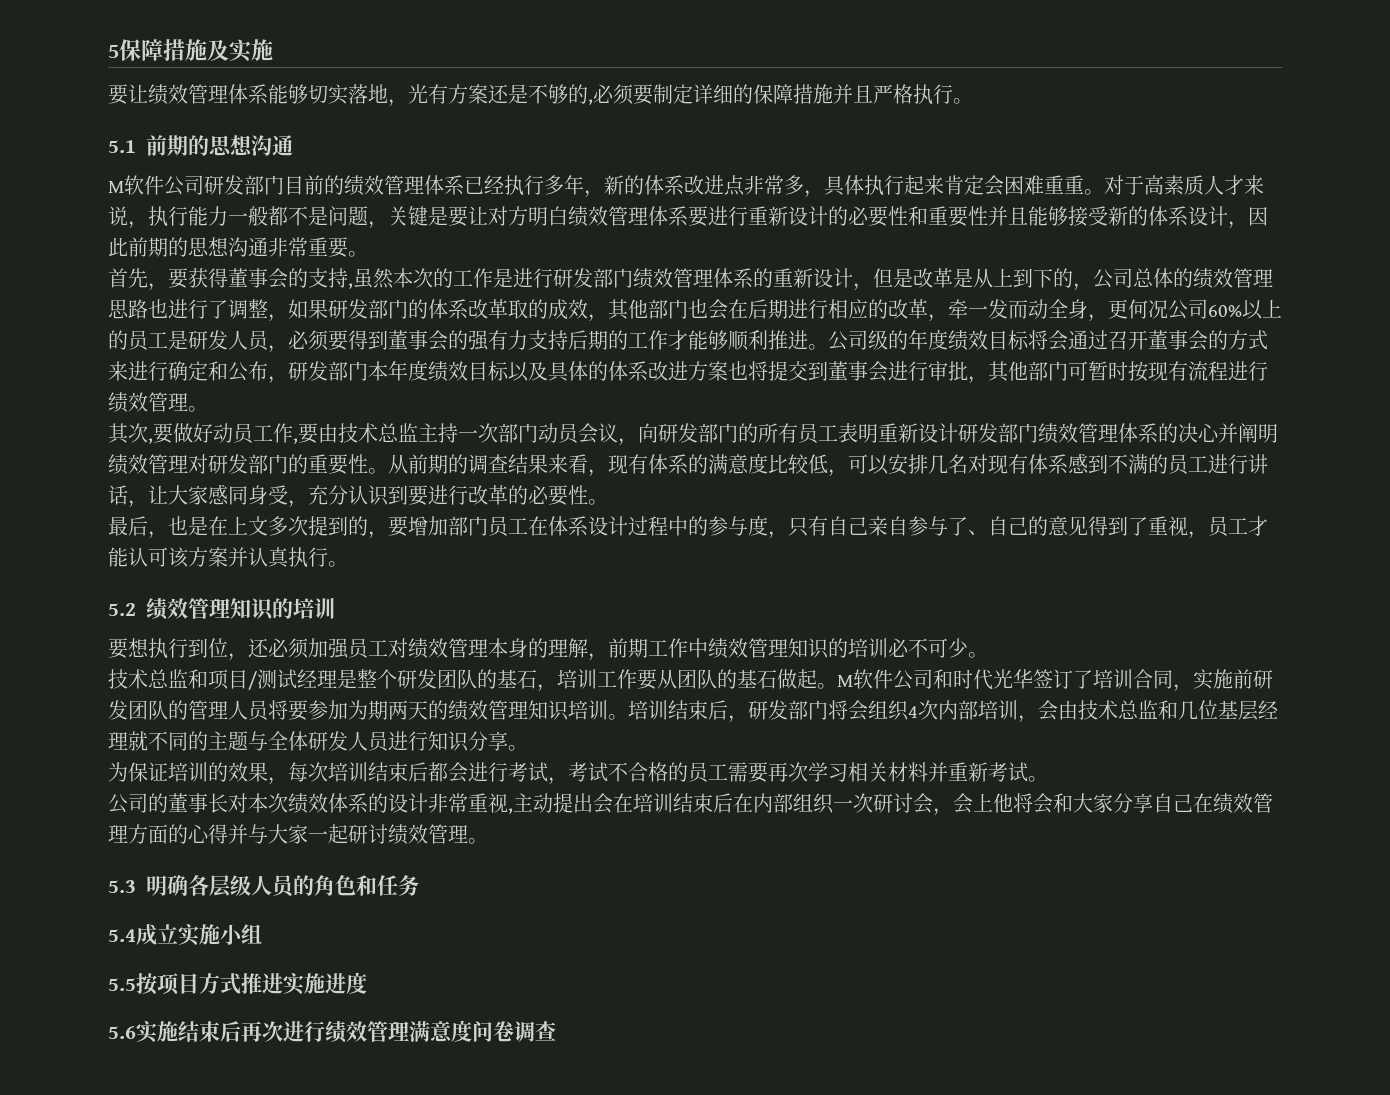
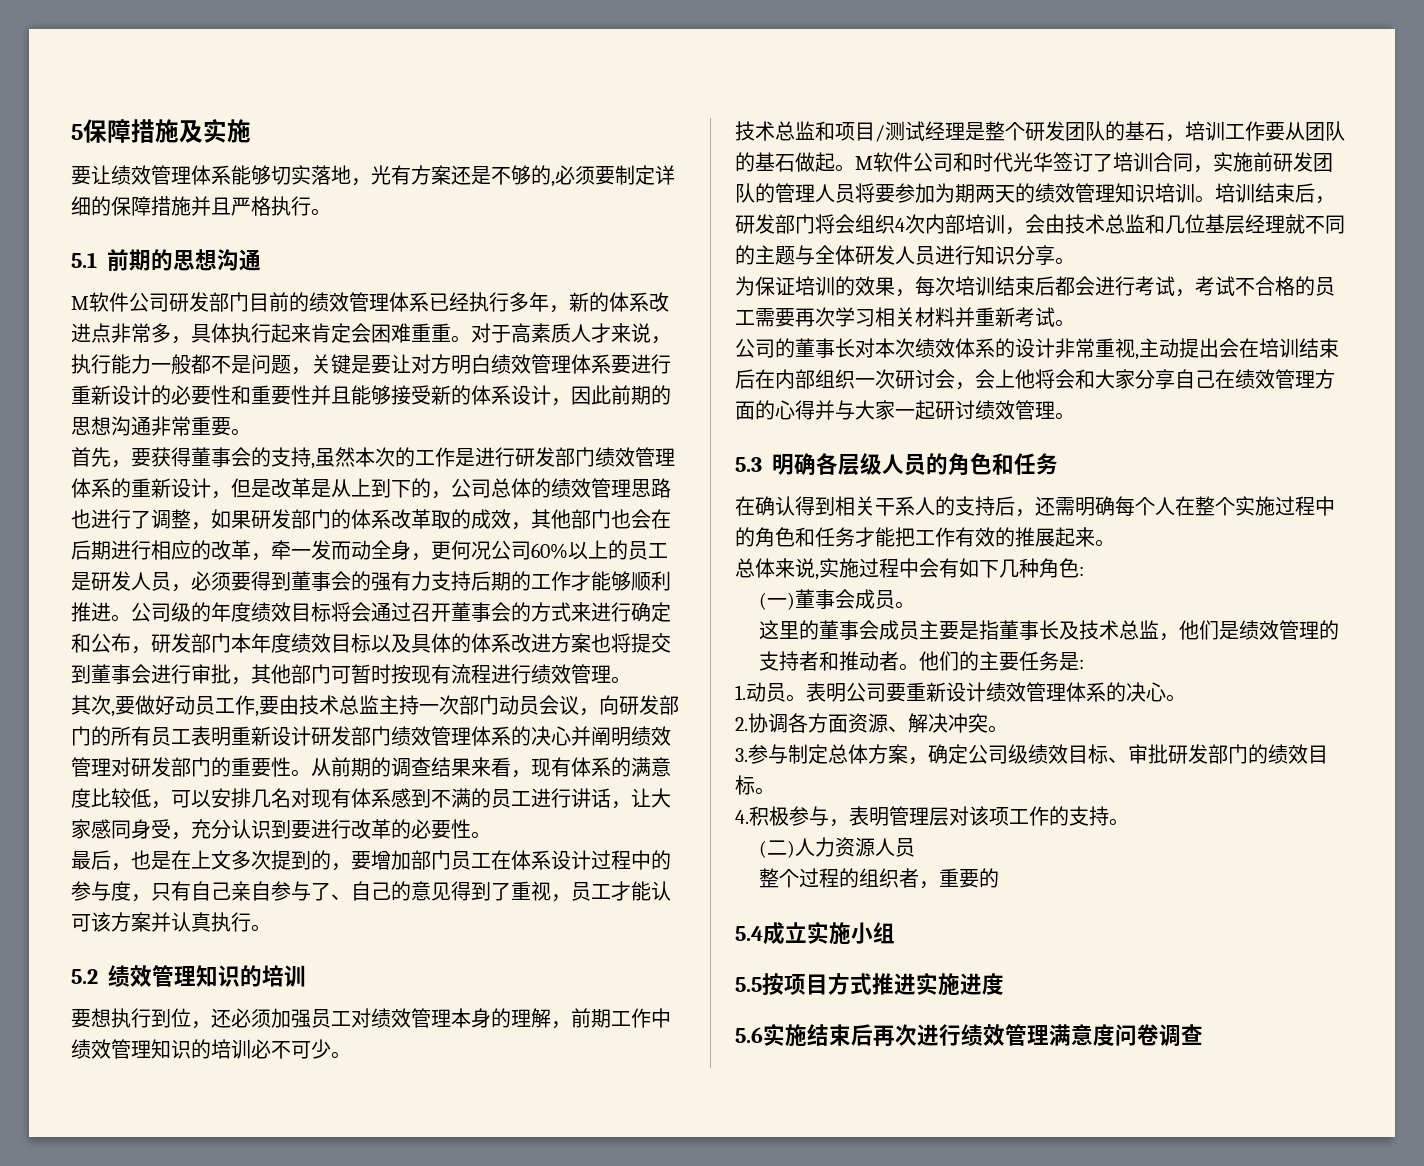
(419, 885) none -> [735,496,1335,517] [735,527,1115,547] [735,558,1084,580] [759,589,916,610] [759,620,1340,641] [759,651,1085,671] [735,682,1186,702] [735,713,1008,733] [735,744,1328,765] [735,775,775,795] [735,806,1129,827] [759,837,916,858] [759,868,1000,889] // 在确认得到相关干系人的支持后，还需明确每个人在整个实施过程中的角色和任务才能把工作有效的推展起来。 // 总体来说,实施过程中会有如下几种角色: // (一)董事会成员。 // 这里的董事会成员主要是指董事长及技术总监，他们是绩效管理的支持者和推动者。他们的主要任务是: // 1.动员。表明公司要重新设计绩效管理体系的决心。 // 2.协调各方面资源、解决冲突。 // 3.参与制定总体方案，确定公司级绩效目标、审批研发部门的绩效目标。 // 4.积极参与，表明管理层对该项工作的支持。 // (二)人力资源人员 // 整个过程的组织者，重要的

